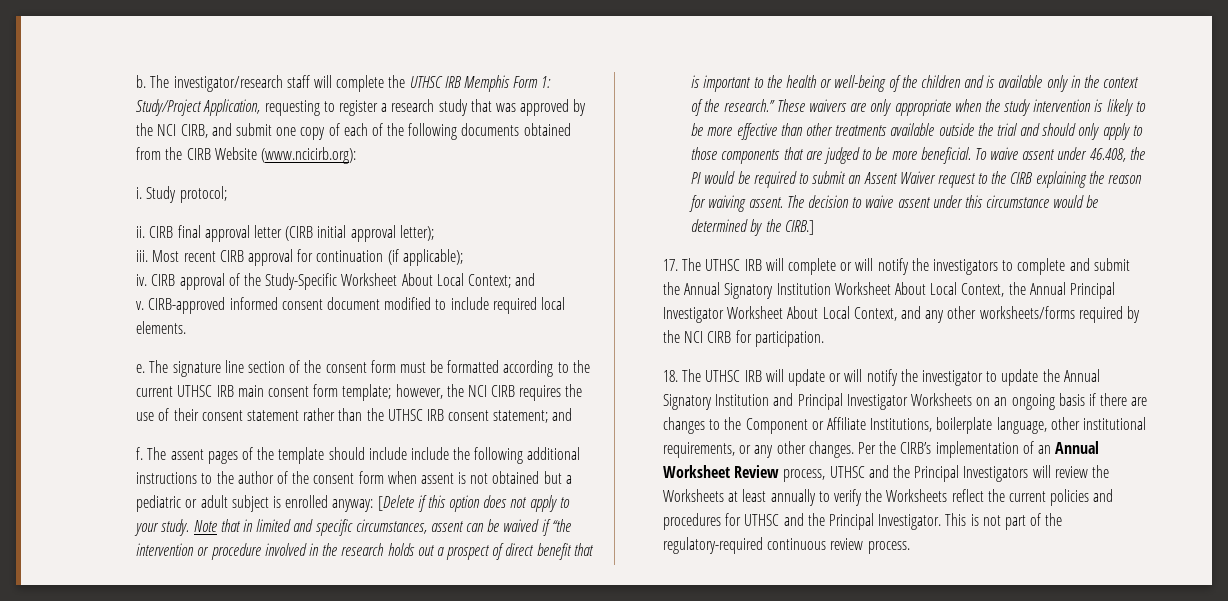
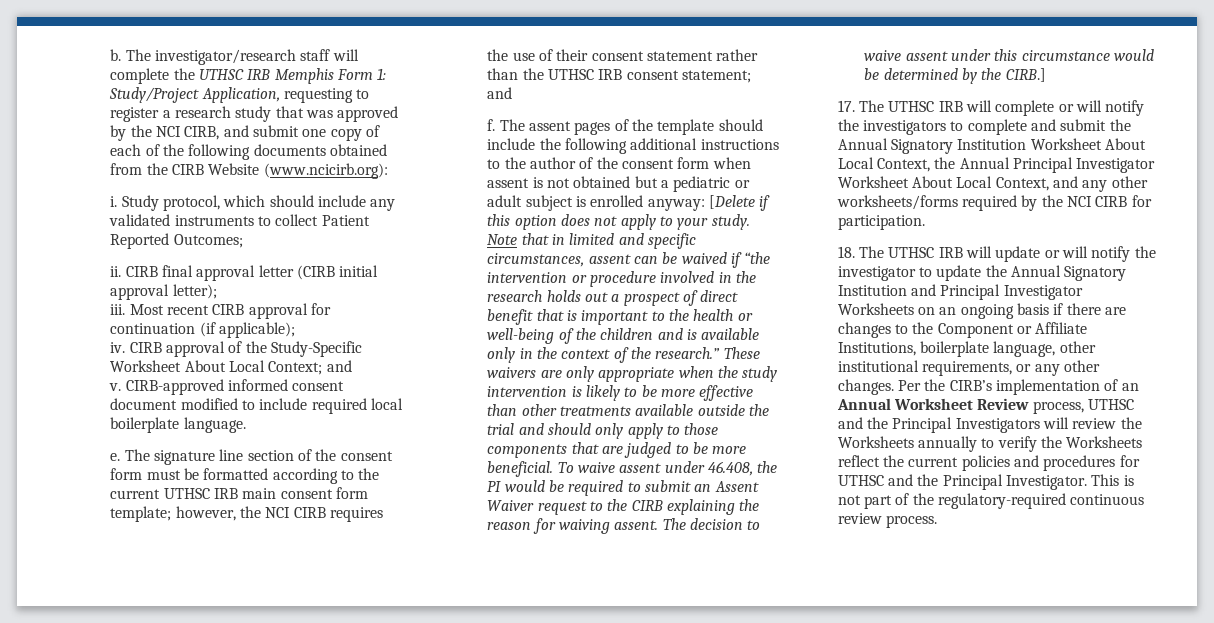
[179,186,227,203] protocol; -> [163,195,396,211] [109,214,370,226] [110,233,243,249] protocol, which should include any validated instruments to collect Patient Reported Outcomes;
[136,321,187,334] elements. -> [110,417,246,433] boilerplate language.
[410,447,449,460] include -> (536, 144) none
[728,489,767,502] at least -> (914, 442) none

